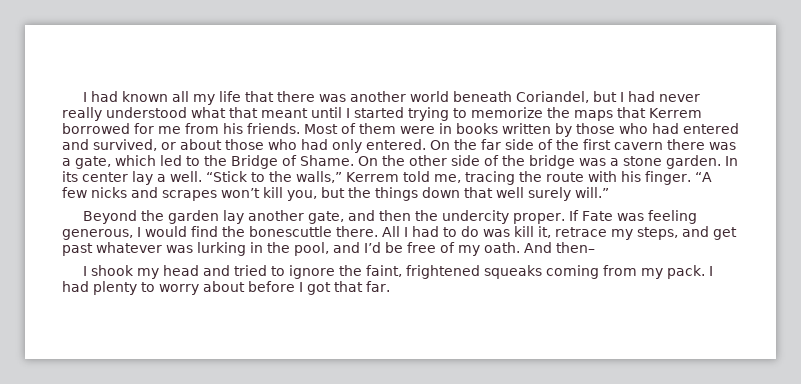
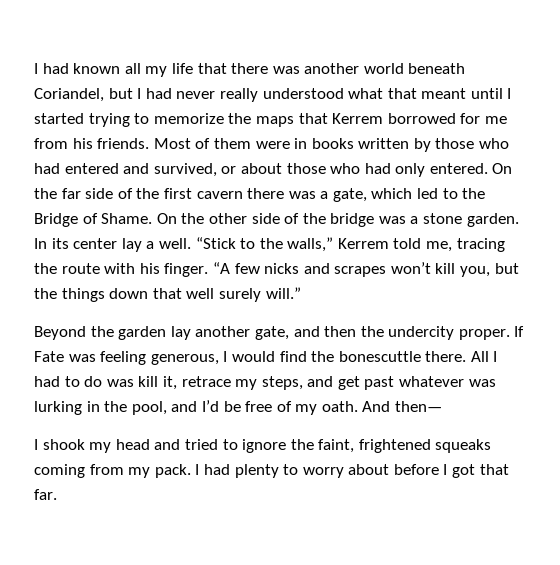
[556,242,595,253] then– -> [395,401,443,412] then—

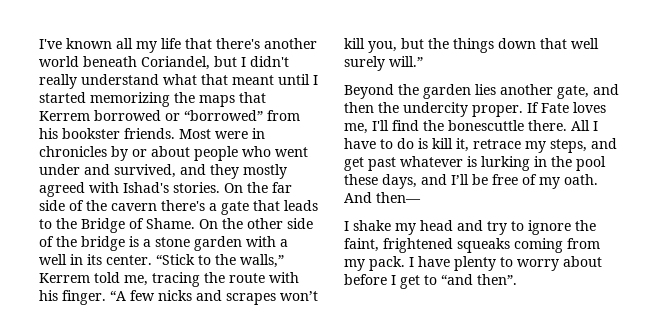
[34,63,69,74] I had -> [39,39,62,49] I've
[231,63,300,74] there was -> [216,38,260,49] there's
[145,88,344,102] had never really understood -> [250,56,289,67] [39,74,159,89] didn't really understand
[88,113,224,127] trying to memorize -> [90,92,170,107] memorizing
[460,113,507,124] for me -> [165,110,263,121] or “borrowed”
(93, 143) none -> [62,128,120,139] bookster
[195,138,510,152] [34,163,488,177] of them were in books written by those who had entered and survived, or about those who had only entered. -> [215,128,265,139] [39,146,308,161] [39,164,287,179] [39,182,220,197] were in chronicles by or about people who went under and survived, and they mostly agreed with Ishad's stories.
[163,188,439,202] first cavern there was a gate, which led -> [111,200,318,215] cavern there's a gate that leads
[378,216,406,224] was -> [129,236,139,247] is
[466,213,519,227] [34,238,191,252] garden. In its center lay a well. -> [194,236,288,251] [39,254,152,265] garden with a well in its center.
[170,326,191,340] lay -> [475,84,496,95] lies
[68,351,275,365] was feeling generous, I would -> [573,102,606,113] [344,120,389,134] loves me, I'll
[34,376,60,387] had -> [344,138,376,149] have
[106,379,134,387] was -> [418,138,428,149] is
[468,379,496,387] was -> [467,156,477,167] is
[131,400,219,415] pool, and I’d -> [576,156,606,171] [344,174,469,189] pool these days, and I’ll
[42,439,85,450] shook -> [353,220,391,231] shake
[184,439,218,450] tried -> [487,221,507,235] try
[203,464,230,475] had -> [418,256,450,267] have
[452,464,509,478] [34,489,57,500] got that far. -> [400,274,517,289] get to “and then”.

